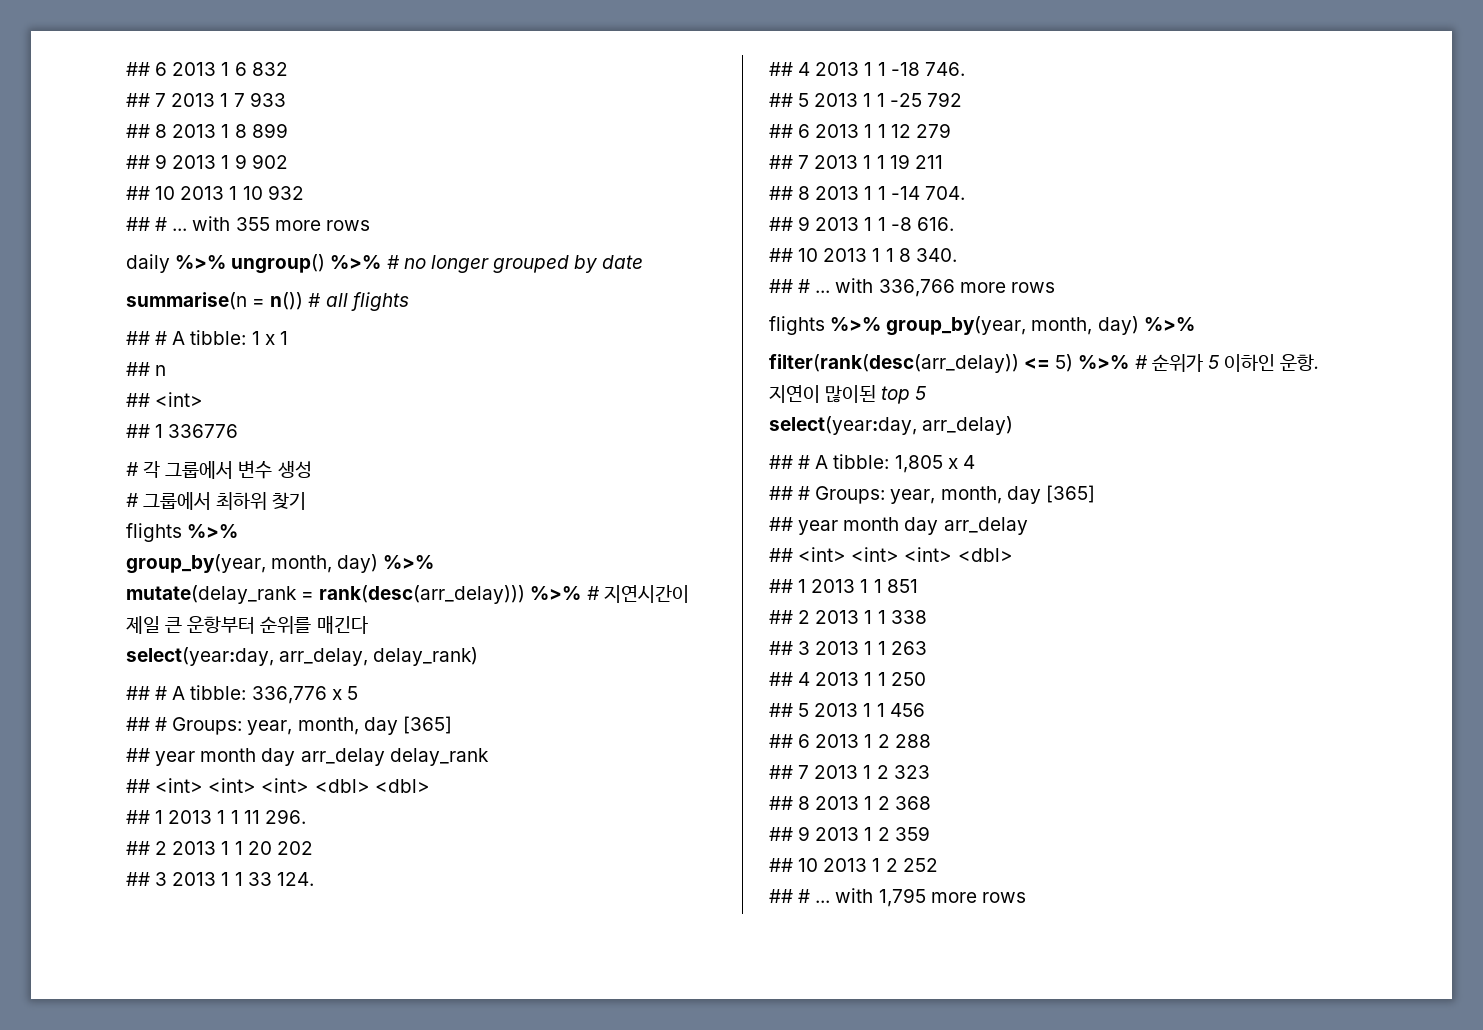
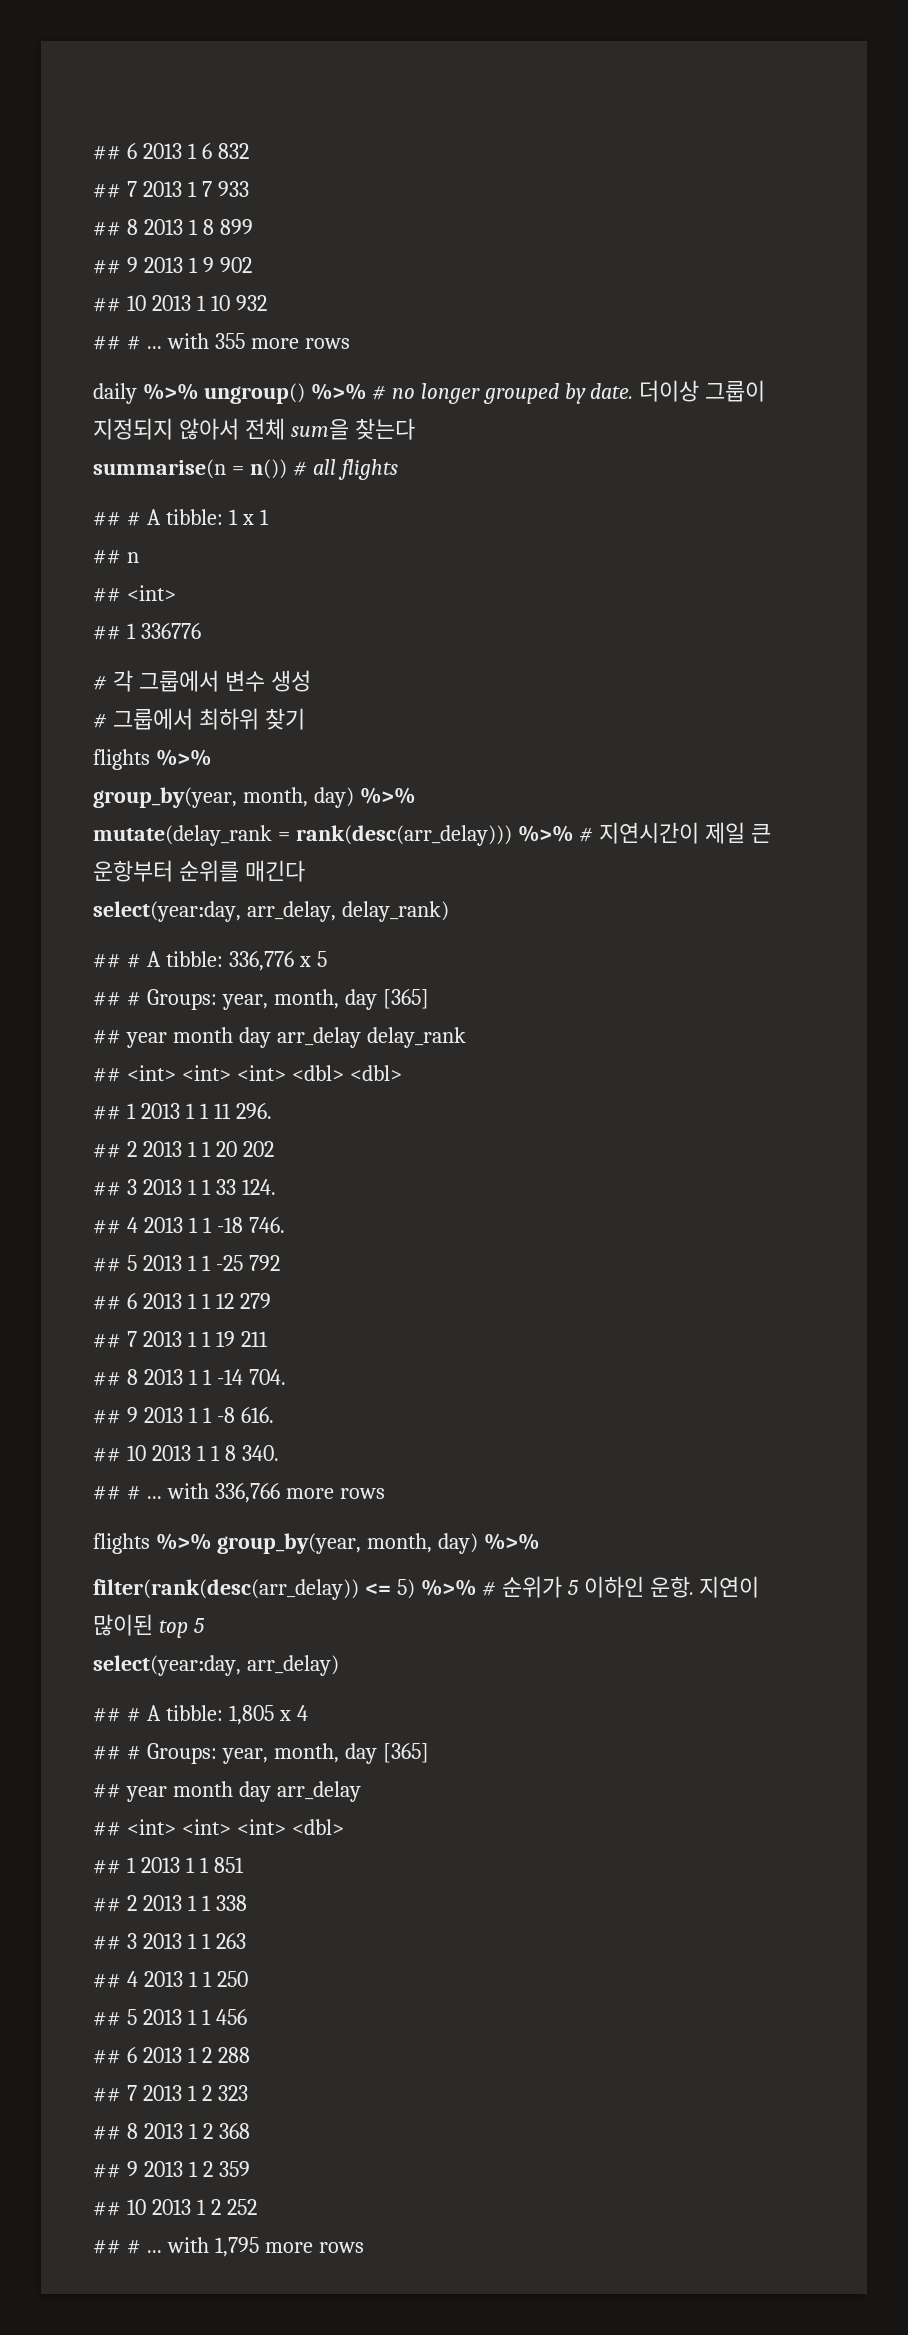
[602,255,644,269] date -> [590,380,766,402] [93,418,415,440] date. 더이상 그룹이 지정되지 않아서 전체 sum을 찾는다

